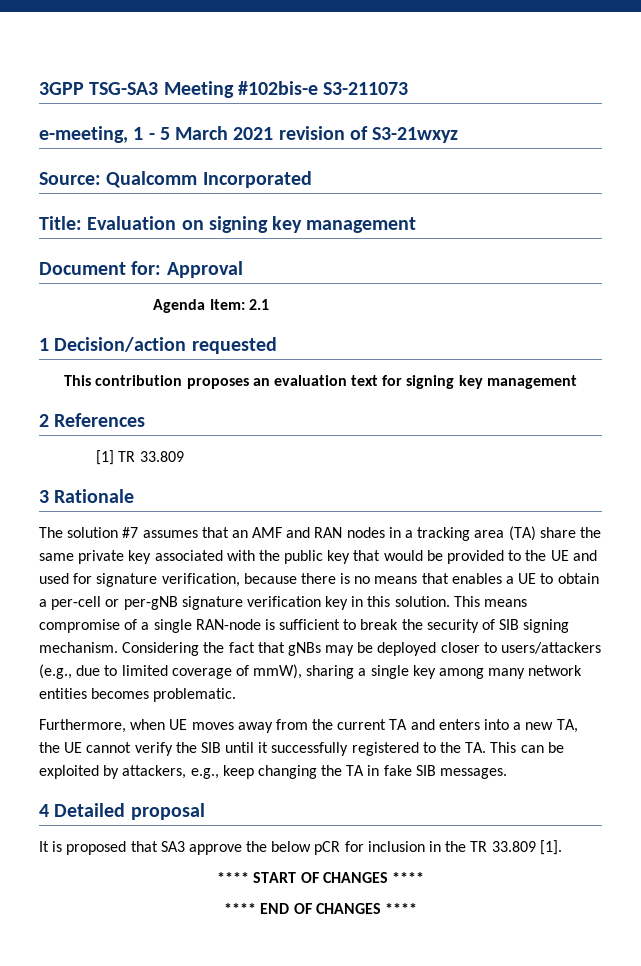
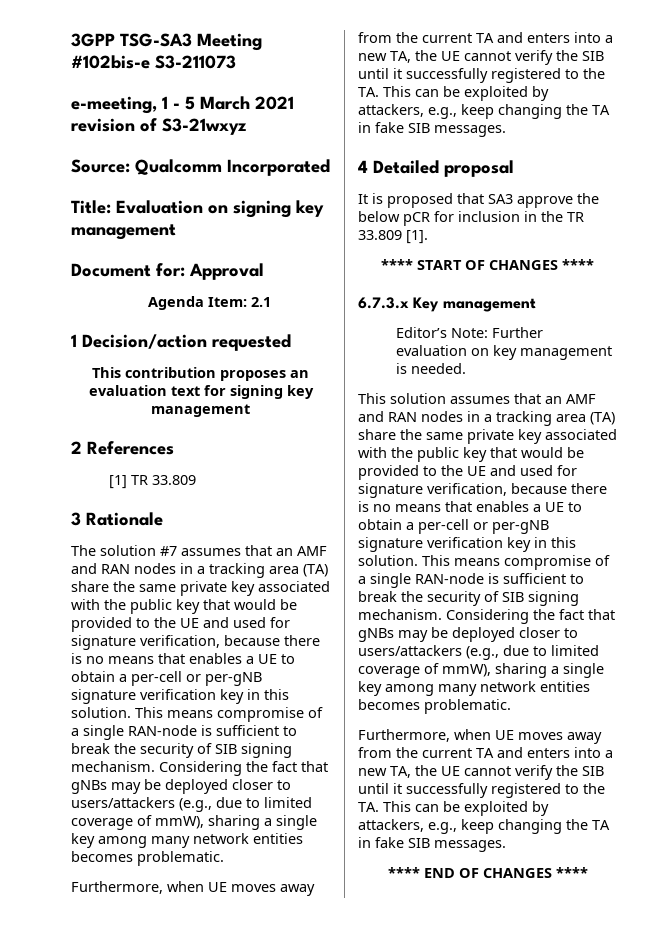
(424, 877) none -> [358,297,536,312] [396,327,544,338] [396,345,613,360] [396,363,467,374] [358,393,596,404] [358,411,615,426] [358,429,617,444] [358,447,584,462] [358,465,577,480] [358,483,607,498] [358,501,582,512] [358,519,549,534] [358,537,576,552] [358,555,610,570] [358,573,584,588] [358,591,579,606] [358,609,615,624] [358,627,578,642] [358,645,599,660] [358,663,604,678] [358,681,590,696] [358,699,511,714] [358,729,602,744] [358,747,613,758] [358,765,604,780] [358,783,605,798] [358,801,549,816] [358,819,610,834] [358,837,506,852] // 6.7.3.x Key management // Editor’s Note: Further evaluation on key management is needed. // This solution assumes that an AMF and RAN nodes in a tracking area (TA) share the same private key associated with the public key that would be provided to the UE and used for signature verification, because there is no means that enables a UE to obtain a per-cell or per-gNB signature verification key in this solution. This means compromise of a single RAN-node is sufficient to break the security of SIB signing mechanism. Considering the fact that gNBs may be deployed closer to users/attackers (e.g., due to limited coverage of mmW), sharing a single key among many network entities becomes problematic. // Furthermore, when UE moves away from the current TA and enters into a new TA, the UE cannot verify the SIB until it successfully registered to the TA. This can be exploited by attackers, e.g., keep changing the TA in fake SIB messages.

